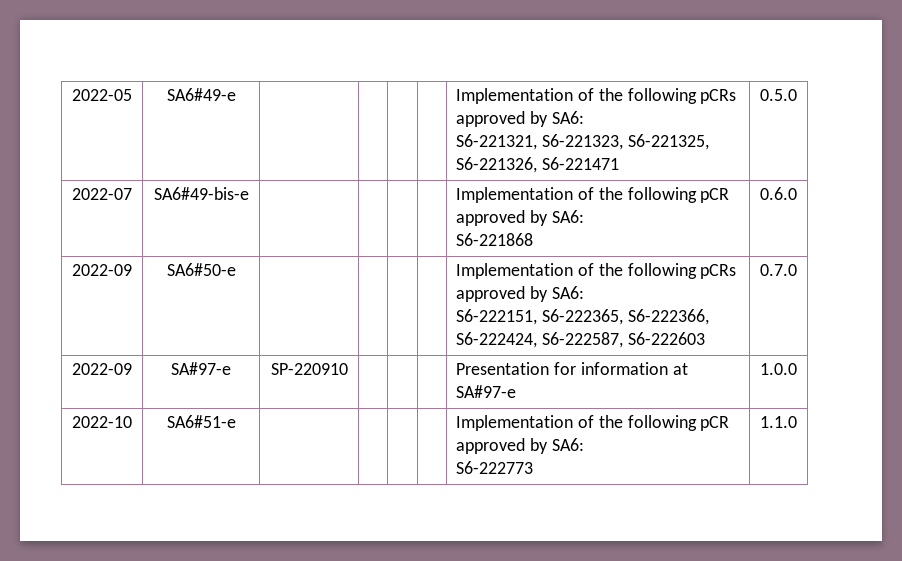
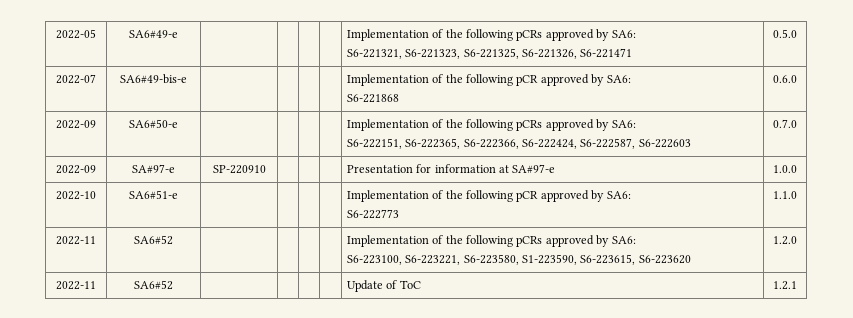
(797, 422) none -> [56,236,96,245] [134,235,173,245] [346,235,636,247] [346,254,691,265] [773,236,797,245] [56,281,96,290] [134,280,173,290] [346,280,421,292] [773,281,797,290] // 2022-11 | SA6#52 | | | | | Implementation of the following pCRs approved by SA6: // S6-223100, S6-223221, S6-223580, S1-223590, S6-223615, S6-223620 | 1.2.0 // 2022-11 | SA6#52 | | | | | Update of ToC | 1.2.1

